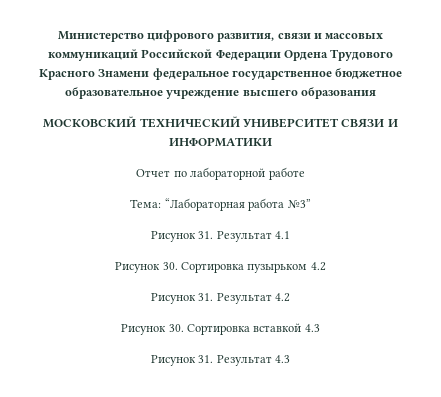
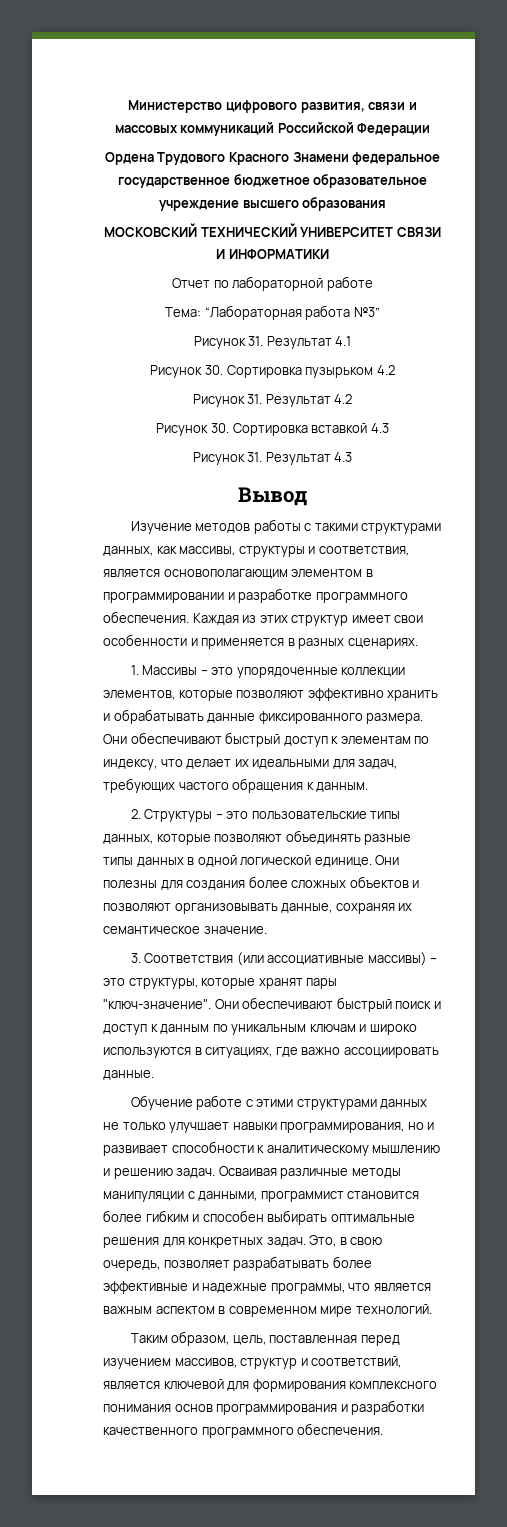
(281, 55) none -> (431, 129) //
(291, 359) none -> [237,487,308,506] [130,519,442,534] [103,546,409,557] [103,569,373,579] [103,588,408,603] [103,611,424,626] [103,634,418,649] [130,665,406,678] [103,688,439,701] [103,709,424,724] [103,732,430,747] [103,759,398,770] [103,778,369,793] [130,809,401,822] [103,830,412,845] [103,855,400,867] [103,876,420,890] [103,903,413,914] [103,926,267,934] [130,952,438,966] [103,978,338,989] [103,997,441,1012] [103,1024,417,1035] [103,1047,439,1058] [103,1070,154,1080] [130,1095,428,1110] [103,1122,435,1133] [103,1141,441,1156] [103,1166,401,1179] [103,1191,420,1202] [103,1210,415,1225] [103,1235,383,1248] [103,1256,372,1271] [103,1281,431,1294] [103,1304,432,1317] [130,1331,400,1346] [103,1356,402,1369] [103,1379,438,1392] [103,1400,425,1415] [103,1423,384,1438] // Вывод // Изучение методов работы с такими структурами данных, как массивы, структуры и соответствия, является основополагающим элементом в программировании и разработке программного обеспечения. Каждая из этих структур имеет свои особенности и применяется в разных сценариях. // 1. Массивы – это упорядоченные коллекции элементов, которые позволяют эффективно хранить и обрабатывать данные фиксированного размера. Они обеспечивают быстрый доступ к элементам по индексу, что делает их идеальными для задач, требующих частого обращения к данным. // 2. Структуры – это пользовательские типы данных, которые позволяют объединять разные типы данных в одной логической единице. Они полезны для создания более сложных объектов и позволяют организовывать данные, сохраняя их семантическое значение. // 3. Соответствия (или ассоциативные массивы) – это структуры, которые хранят пары "ключ-значение". Они обеспечивают быстрый поиск и доступ к данным по уникальным ключам и широко используются в ситуациях, где важно ассоциировать данные. // Обучение работе с этими структурами данных не только улучшает навыки программирования, но и развивает способности к аналитическому мышлению и решению задач. Осваивая различные методы манипуляции с данными, программист становится более гибким и способен выбирать оптимальные решения для конкретных задач. Это, в свою очередь, позволяет разрабатывать более эффективные и надежные программы, что является важным аспектом в современном мире технологий. // Таким образом, цель, поставленная перед изучением массивов, структур и соответствий, является ключевой для формирования комплексного понимания основ программирования и разработки качественного программного обеспечения.

